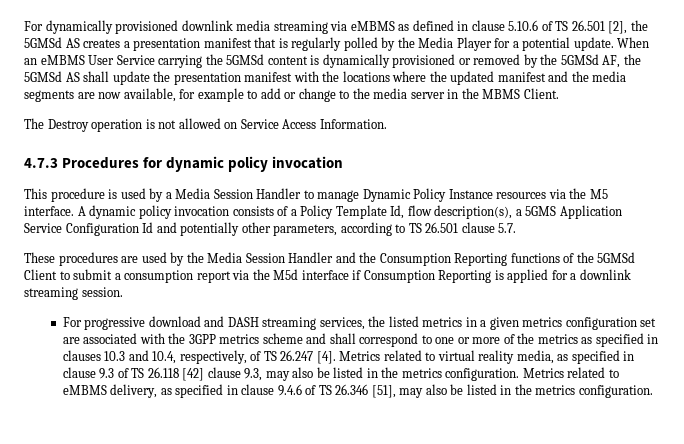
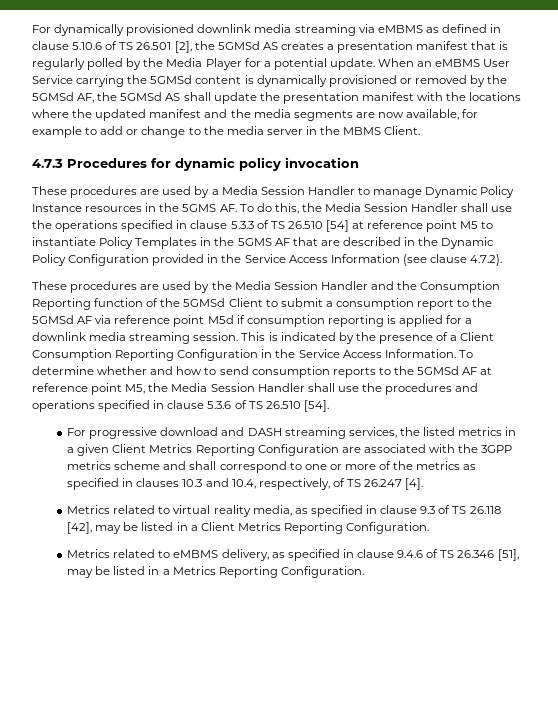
[24,118,387,132] // The Destroy operation is not allowed on Service Access Information. -> (421, 130) none
[24,188,118,202] This procedure is -> [32,186,160,198] These procedures are
[548,188,608,199] [24,205,622,219] [24,222,517,236] via the M5 interface. A dynamic policy invocation consists of a Policy Template Id, flow description(s), a 5GMS Application Service Configuration Id and potentially other parameters, according to TS 26.501 clause 5.7. -> [145,203,513,214] [32,220,494,232] [32,237,495,249] [32,254,503,266] in the 5GMS AF. To do this, the Media Session Handler shall use the operations specified in clause 5.3.3 of TS 26.510 [54] at reference point M5 to instantiate Policy Templates in the 5GMS AF that are described in the Dynamic Policy Configuration provided in the Service Access Information (see clause 4.7.2).
[510,253,560,263] functions -> [94,298,144,307] function
[232,269,492,283] via the M5d interface if Consumption Reporting -> [457,298,493,307] [32,315,384,327] to the 5GMSd AF via reference point M5d if consumption reporting
(631, 274) none -> [89,332,127,341] media
(123, 292) none -> [241,332,495,344] [32,349,473,361] [32,366,493,378] [32,383,479,395] [32,400,329,412] This is indicated by the presence of a Client Consumption Reporting Configuration in the Service Access Information. To determine whether and how to send consumption reports to the 5GMSd AF at reference point M5, the Media Session Handler shall use the procedures and operations specified in clause 5.3.6 of TS 26.510 [54].
[522,317,657,330] metrics configuration set -> [112,444,339,456] Client Metrics Reporting Configuration
(336, 357) none -> (424, 484) //
[182,367,520,381] [42] clause 9.3, may also be listed in the metrics configuration. -> [67,522,430,534] [42], may be listed in a Client Metrics Reporting Configuration. //
[425,384,653,398] also be listed in the metrics configuration. -> [95,566,364,578] be listed in a Metrics Reporting Configuration.

